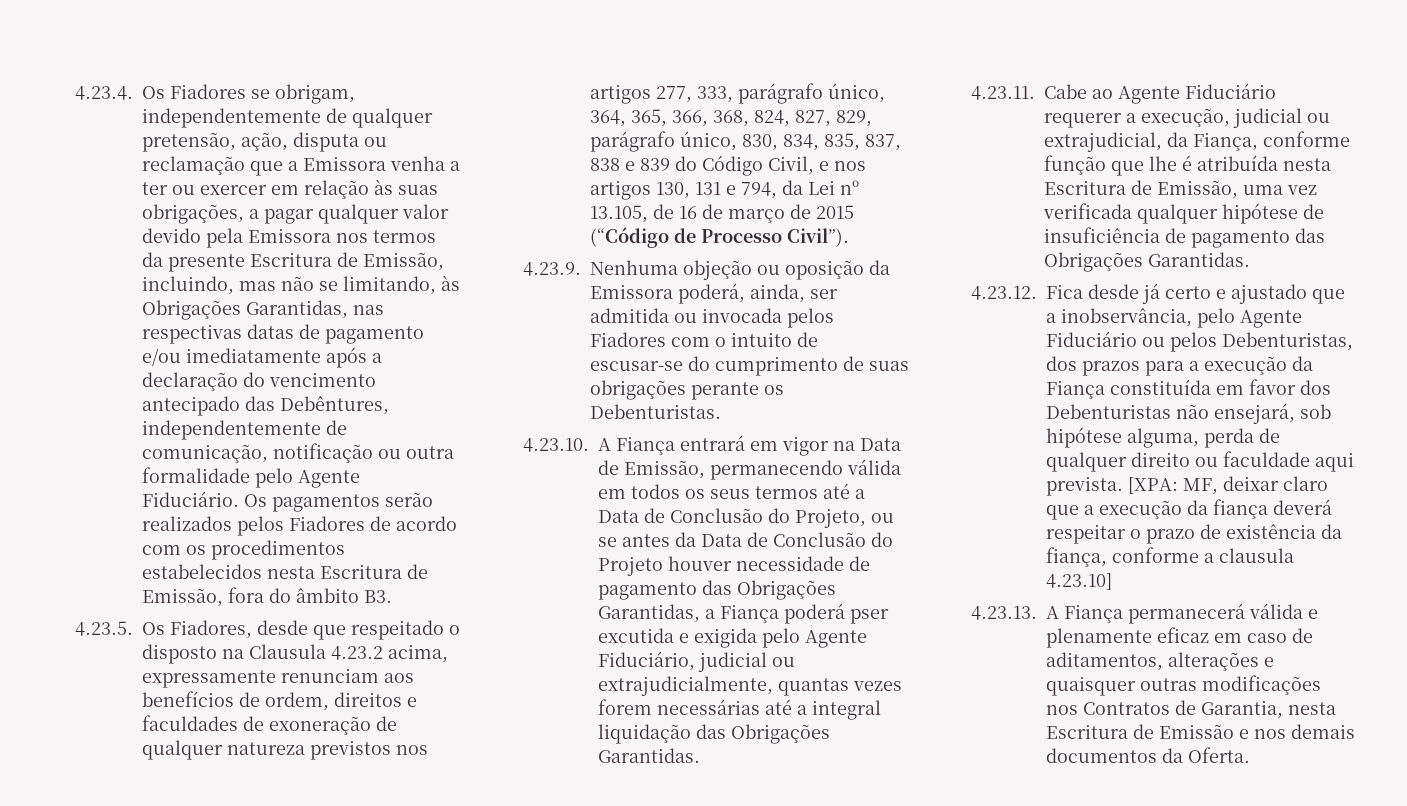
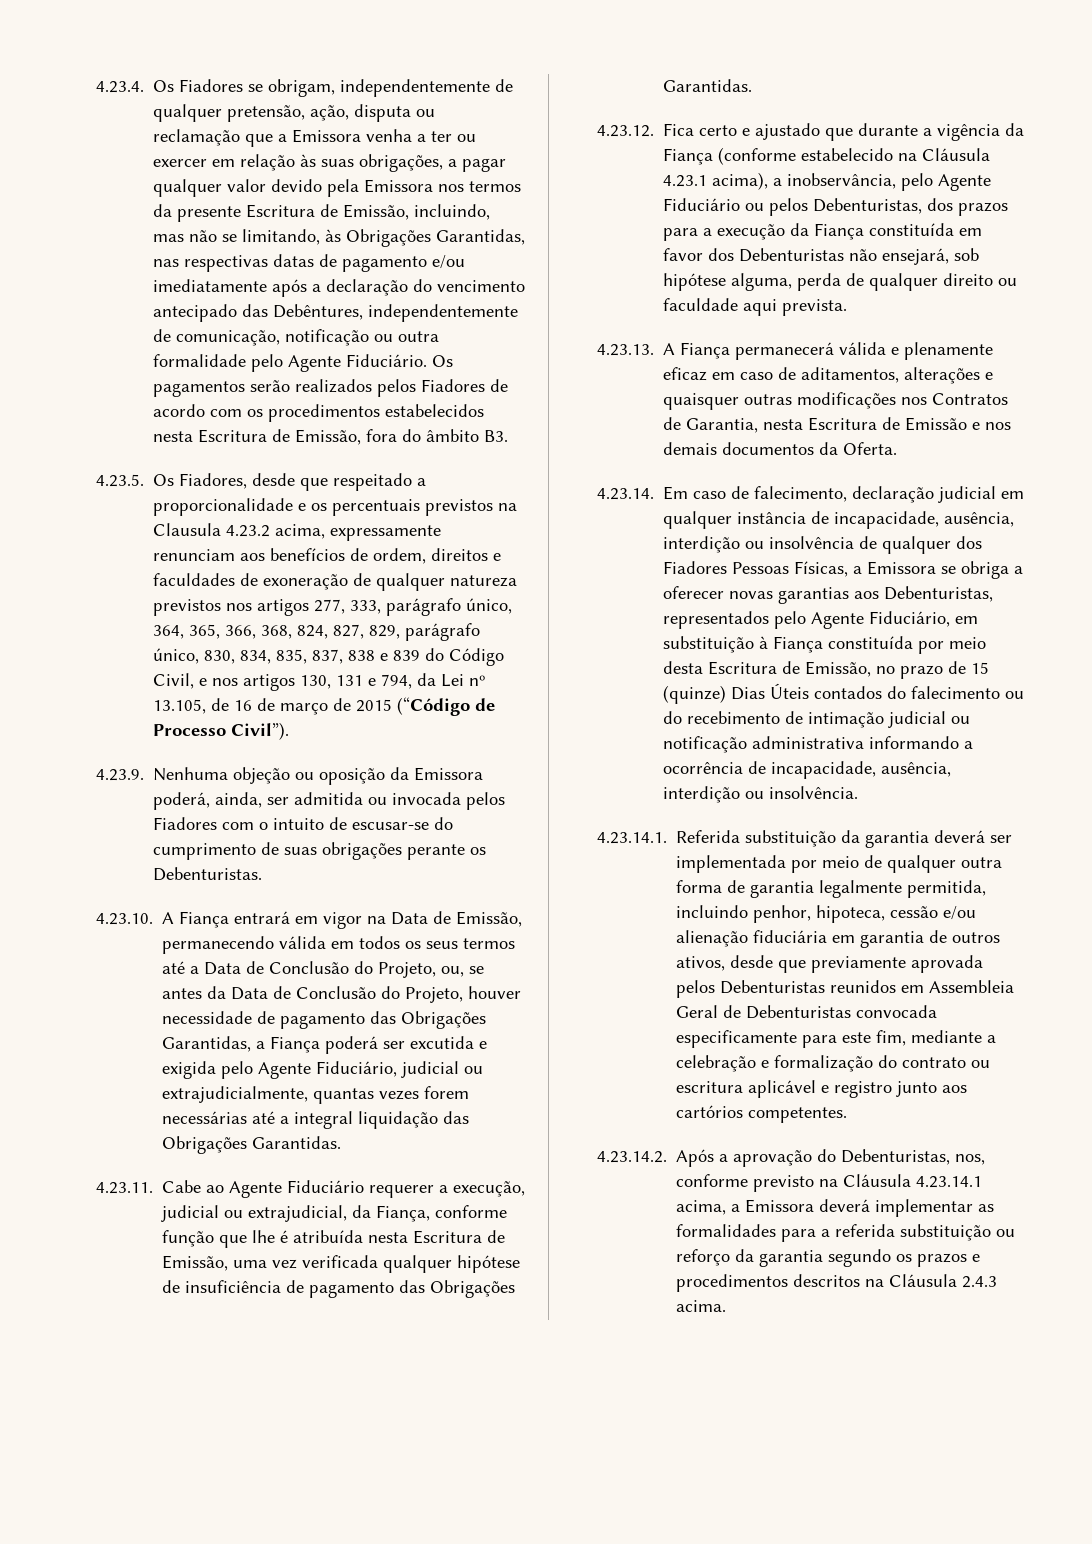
[448,625,460,635] [141,644,217,664] o disposto -> [417,478,427,486] [153,498,494,516] a proporcionalidade e os percentuais previstos
[870,513,894,523] ou -> [441,966,465,977] ou,
[597,556,663,576] Projeto -> [405,987,464,1003] Projeto,
[849,609,889,624] pser -> [383,1041,406,1049] ser
[1087,283,1160,304] desde já -> (695, 129) none
(1345, 296) none -> [858,123,1025,141] [663,147,991,165] [663,172,769,190] durante a vigência da Fiança (conforme estabelecido na Cláusula 4.23.1 acima),
[1127,476,1328,495] [1045,499,1332,520] [1045,524,1342,544] [1045,547,1294,567] [1045,573,1112,590] [XPA: MF, deixar claro que a execução da fiança deverá respeitar o prazo de existência da fiança, conforme a clausula 4.23.10] -> (848, 307) none
(1250, 755) none -> [596,486,1025,503] [663,511,1015,529] [663,536,983,554] [663,561,1024,579] [663,586,994,604] [663,611,979,629] [663,636,987,654] [663,661,990,679] [663,683,1025,704] [663,711,971,728] [663,736,974,753] [663,761,952,779] [663,786,859,803] [596,830,1013,848] [676,855,1003,873] [676,880,987,898] [676,905,977,923] [676,930,1001,948] [676,955,984,973] [676,980,1015,998] [676,1005,938,1019] [676,1030,997,1048] [676,1055,991,1072] [676,1080,968,1098] [676,1105,848,1123] [596,1149,986,1167] [676,1174,983,1192] [676,1199,995,1217] [676,1224,1016,1242] [676,1249,981,1267] [676,1274,998,1292] [676,1300,727,1312] // 4.23.14. Em caso de falecimento, declaração judicial em qualquer instância de incapacidade, ausência, interdição ou insolvência de qualquer dos Fiadores Pessoas Físicas, a Emissora se obriga a oferecer novas garantias aos Debenturistas, representados pelo Agente Fiduciário, em substituição à Fiança constituída por meio desta Escritura de Emissão, no prazo de 15 (quinze) Dias Úteis contados do falecimento ou do recebimento de intimação judicial ou notificação administrativa informando a ocorrência de incapacidade, ausência, interdição ou insolvência. // 4.23.14.1. Referida substituição da garantia deverá ser implementada por meio de qualquer outra forma de garantia legalmente permitida, incluindo penhor, hipoteca, cessão e/ou alienação fiduciária em garantia de outros ativos, desde que previamente aprovada pelos Debenturistas reunidos em Assembleia Geral de Debenturistas convocada especificamente para este fim, mediante a celebração e formalização do contrato ou escritura aplicável e registro junto aos cartórios competentes. // 4.23.14.2. Após a aprovação do Debenturistas, nos, conforme previsto na Cláusula 4.23.14.1 acima, a Emissora deverá implementar as formalidades para a referida substituição ou reforço da garantia segundo os prazos e procedimentos descritos na Cláusula 2.4.3 acima.

